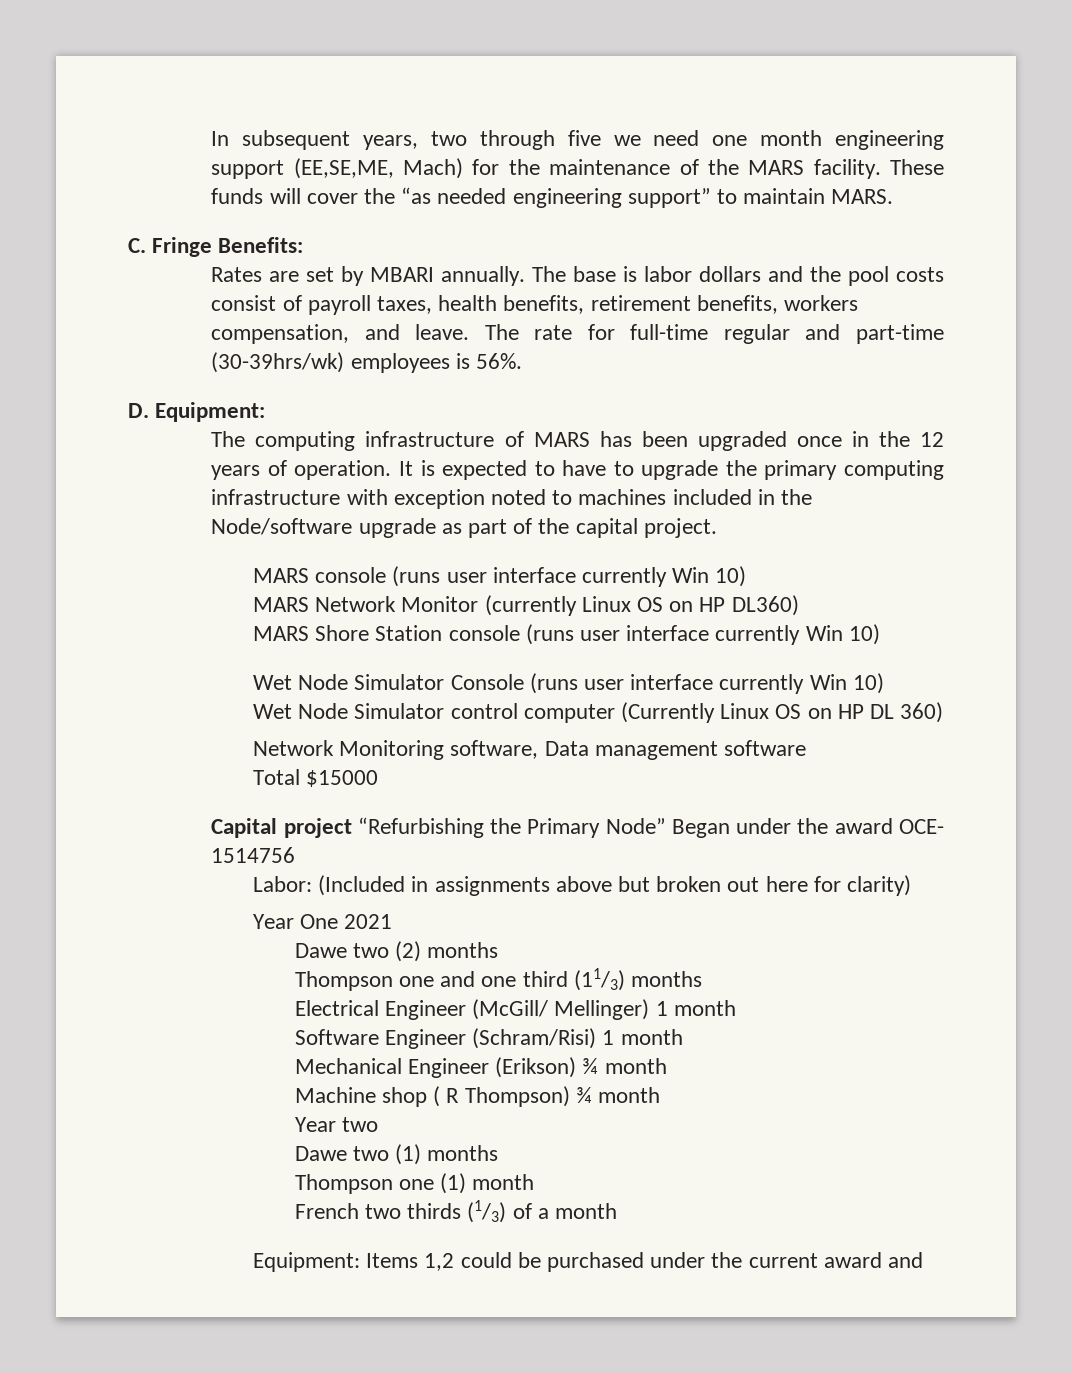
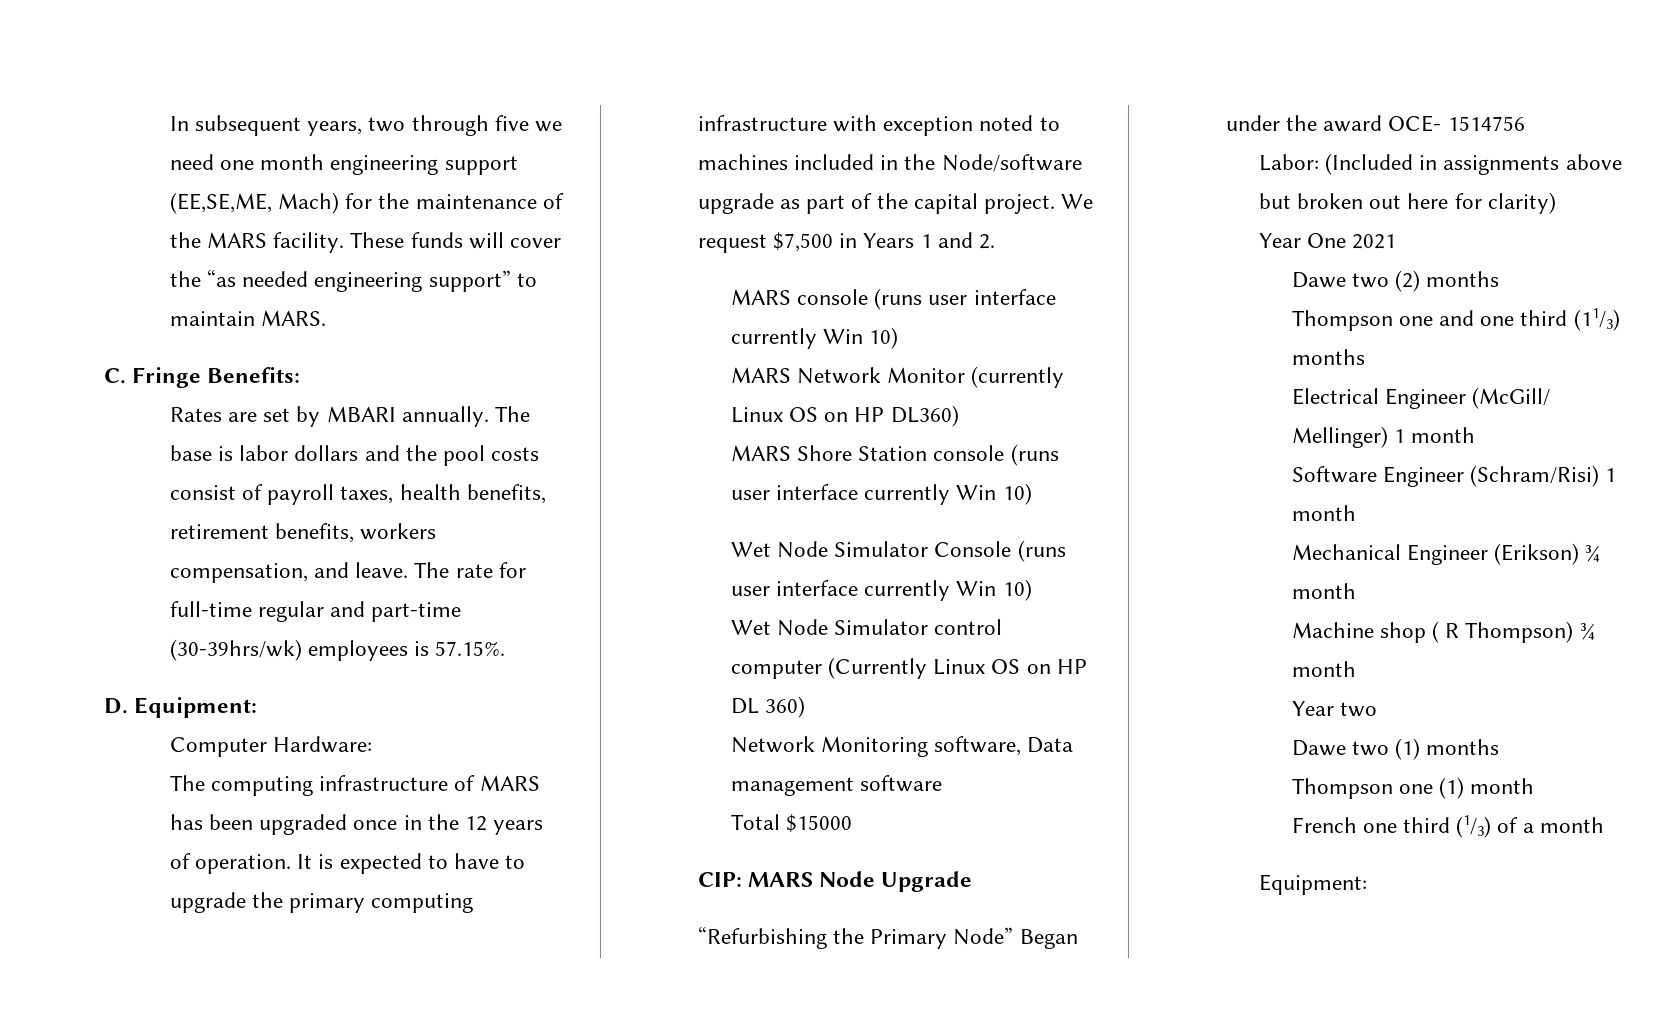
[475,353,522,369] 56%. -> [435,641,506,656] 57.15%.
(266, 412) none -> [169,736,372,757] // Computer Hardware:
(717, 528) none -> [1061,194,1094,209] [697,232,996,253] We request $7,500 in Years 1 and 2.
[211,818,352,838] Capital project -> [697,871,973,892] CIP: MARS Node Upgrade //
[364,1203,462,1219] two thirds -> [1362,817,1450,833] one third
[366,1252,924,1272] Items 1,2 could be purchased under the current award and -> (1367, 884) none

